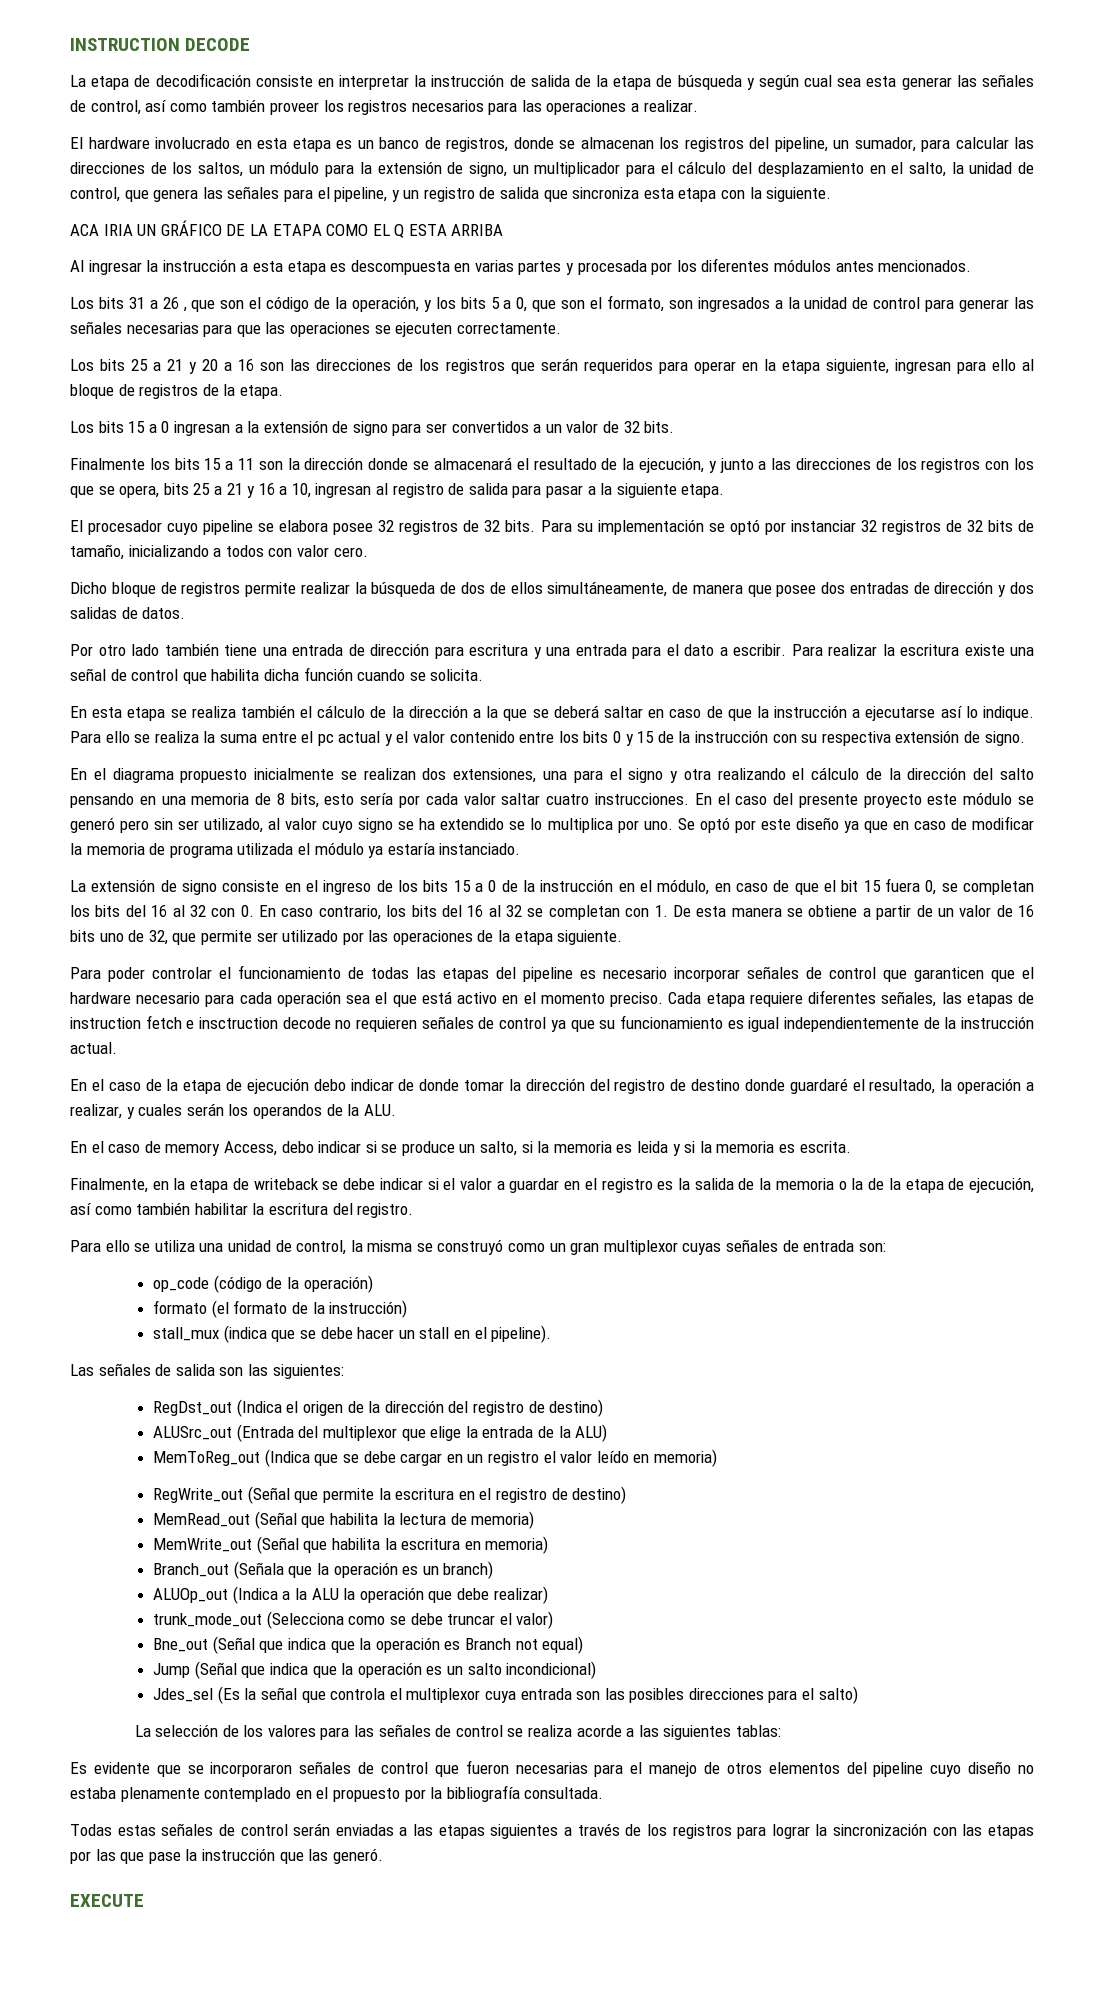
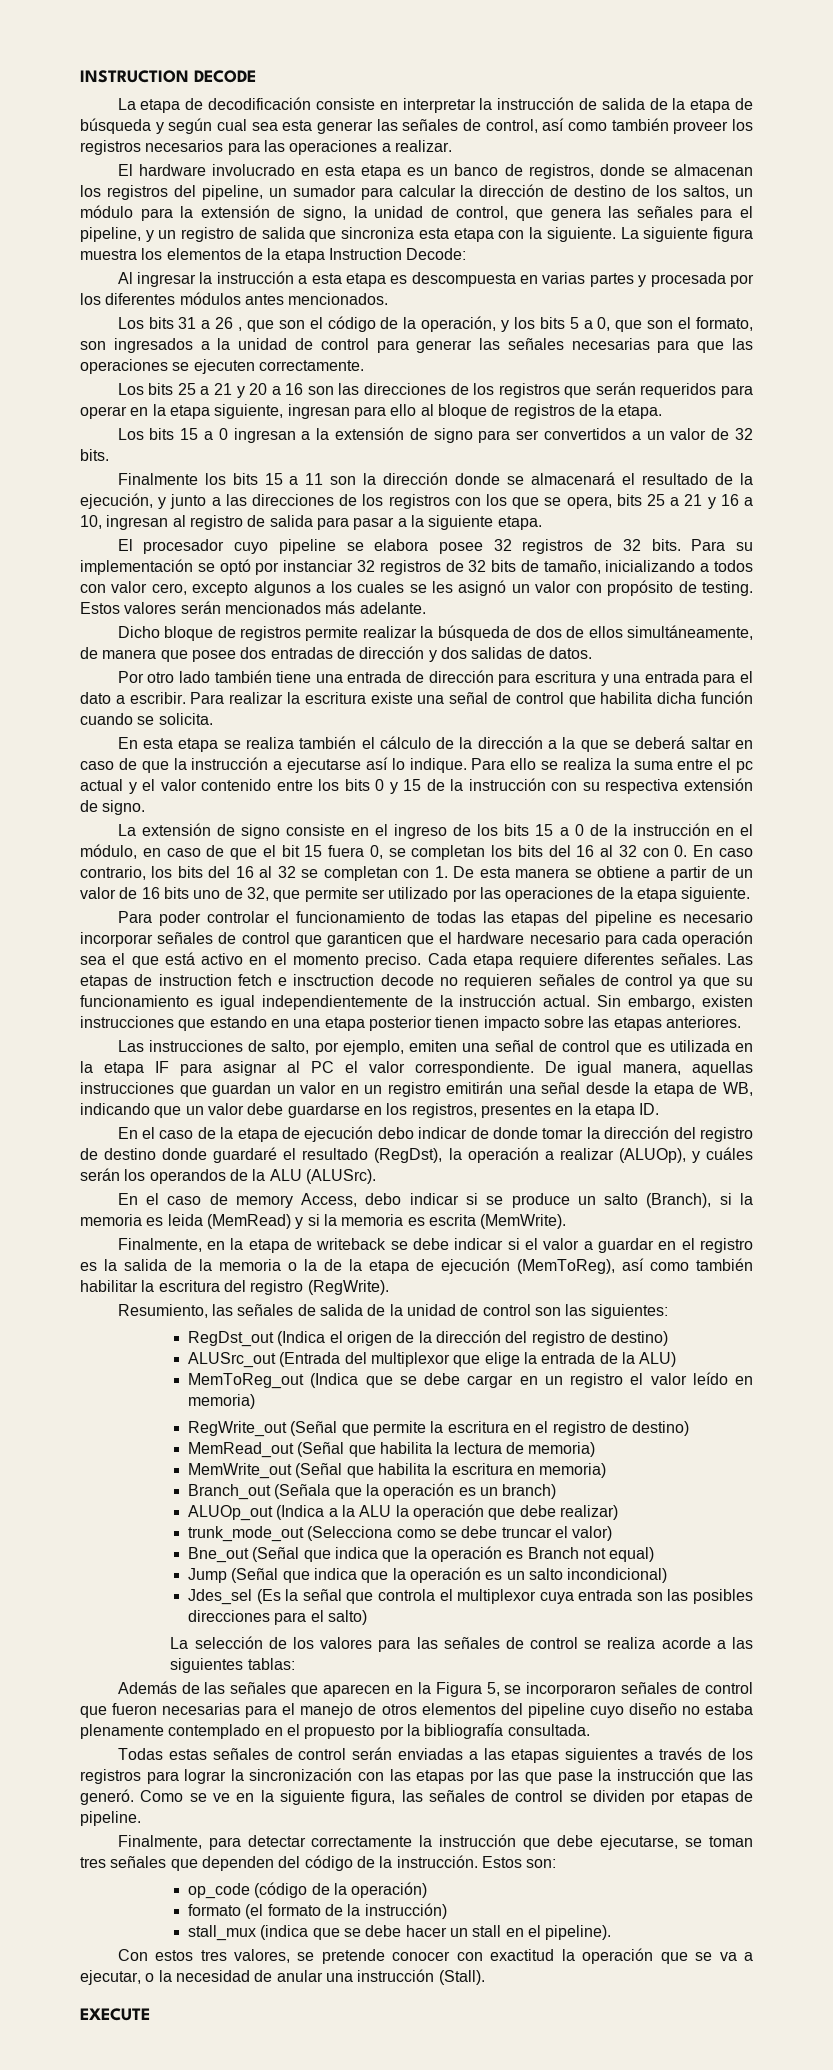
[854,137,916,152] sumador, -> [292,185,356,197] sumador
[1014,137,1034,149] [70,162,145,174] las direcciones -> [460,184,627,197] la dirección de destino
[512,161,946,177] un multiplicador para el cálculo del desplazamiento en el salto, -> (346, 213) none
[70,220,504,238] // ACA IRIA UN GRÁFICO DE LA ETAPA COMO EL Q ESTA ARRIBA -> [620,227,754,242] [80,248,467,263] La siguiente figura muestra los elementos de la etapa Instruction Decode:
[333,547,368,557] cero. -> [151,580,753,596] [80,601,426,614] cero, excepto algunos a los cuales se les asignó un valor con propósito de testing. Estos valores serán mencionados más adelante.
[70,767,1034,783] [70,792,1034,808] [70,816,1034,833] [70,842,521,858] // En el diagrama propuesto inicialmente se realizan dos extensiones, una para el signo y otra realizando el cálculo de la dirección del salto pensando en una memoria de 8 bits, esto sería por cada valor saltar cuatro instrucciones. En el caso del presente proyecto este módulo se generó pero sin ser utilizado, al valor cuyo signo se ha extendido se lo multiplica por uno. Se optó por este diseño ya que en caso de modificar la memoria de programa utilizada el módulo ya estaría instanciado. -> (146, 807) none
[881,991,962,1007] señales, las -> [660,953,753,965] señales. Las
(117, 1048) none -> [597,995,754,1010] [80,1016,741,1031] [117,1040,754,1055] [80,1061,753,1076] [80,1081,753,1097] [80,1103,660,1118] Sin embargo, existen instrucciones que estando en una etapa posterior tienen impacto sobre las etapas anteriores. // Las instrucciones de salto, por ejemplo, emiten una señal de control que es utilizada en la etapa IF para asignar al PC el valor correspondiente. De igual manera, aquellas instrucciones que guardan un valor en un registro emitirán una señal desde la etapa de WB, indicando que un valor debe guardarse en los registros, presentes en la etapa ID.
[869,1079,936,1094] resultado, -> [302,1148,443,1163] resultado (RegDst),
[70,1104,183,1119] realizar, y cuales -> [559,1147,754,1163] realizar (ALUOp), y cuáles
[363,1104,396,1116] ALU. -> [269,1169,376,1184] ALU (ALUSrc).
[480,1141,518,1156] salto, -> [604,1193,712,1208] salto (Branch),
(669, 1147) none -> [206,1214,291,1229] (MemRead)
[799,1141,851,1153] escrita. -> [428,1214,567,1229] escrita (MemWrite).
[969,1177,1035,1193] ejecución, -> [441,1258,615,1274] ejecución (MemToReg),
[357,1203,414,1218] [70,1239,886,1255] [153,1275,373,1293] [153,1300,408,1318] [153,1325,552,1343] [70,1363,215,1376] registro. // Para ello se utiliza una unidad de control, la misma se construyó como un gran multiplexor cuyas señales de entrada son: // op_code (código de la operación) // formato (el formato de la instrucción) // stall_mux (indica que se debe hacer un stall en el pipeline). // Las señales de salida -> [250,1280,389,1295] [117,1304,531,1318] registro (RegWrite). // Resumiento, las señales de salida de la unidad de control
[70,1762,181,1777] Es evidente que -> [117,1681,500,1697] Además de las señales que aparecen en la Figura 5,
(383, 1856) none -> [140,1790,753,1805] [80,1811,141,1826] [117,1834,754,1850] [80,1855,557,1871] [188,1882,428,1899] [188,1903,447,1919] [188,1925,612,1941] [117,1948,753,1964] [80,1969,485,1985] Como se ve en la siguiente figura, las señales de control se dividen por etapas de pipeline. // Finalmente, para detectar correctamente la instrucción que debe ejecutarse, se toman tres señales que dependen del código de la instrucción. Estos son: // op_code (código de la operación) // formato (el formato de la instrucción) // stall_mux (indica que se debe hacer un stall en el pipeline). // Con estos tres valores, se pretende conocer con exactitud la operación que se va a ejecutar, o la necesidad de anular una instrucción (Stall).

